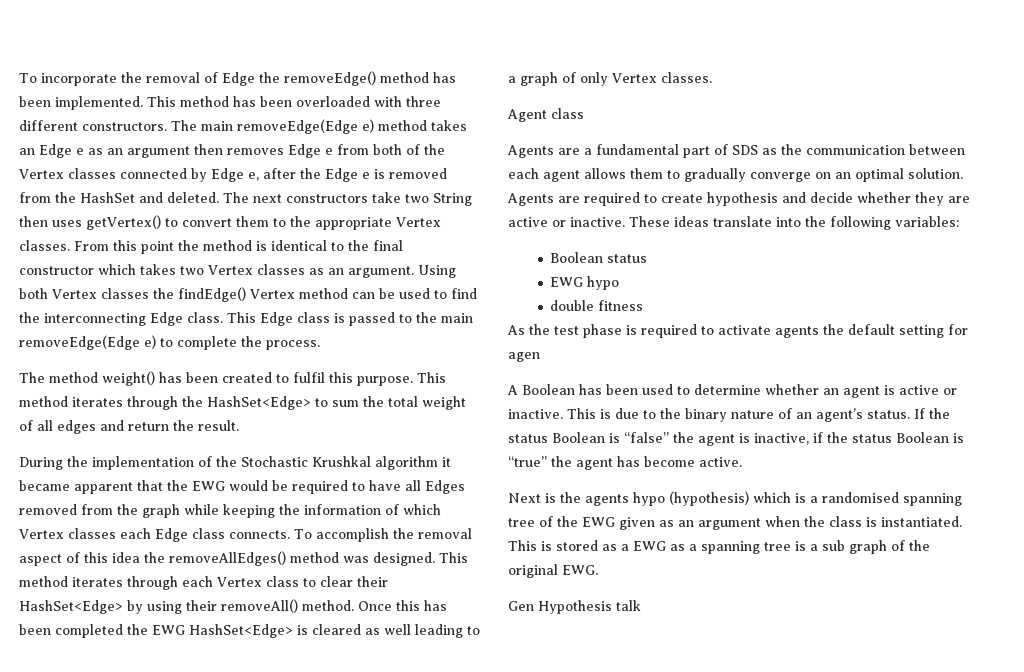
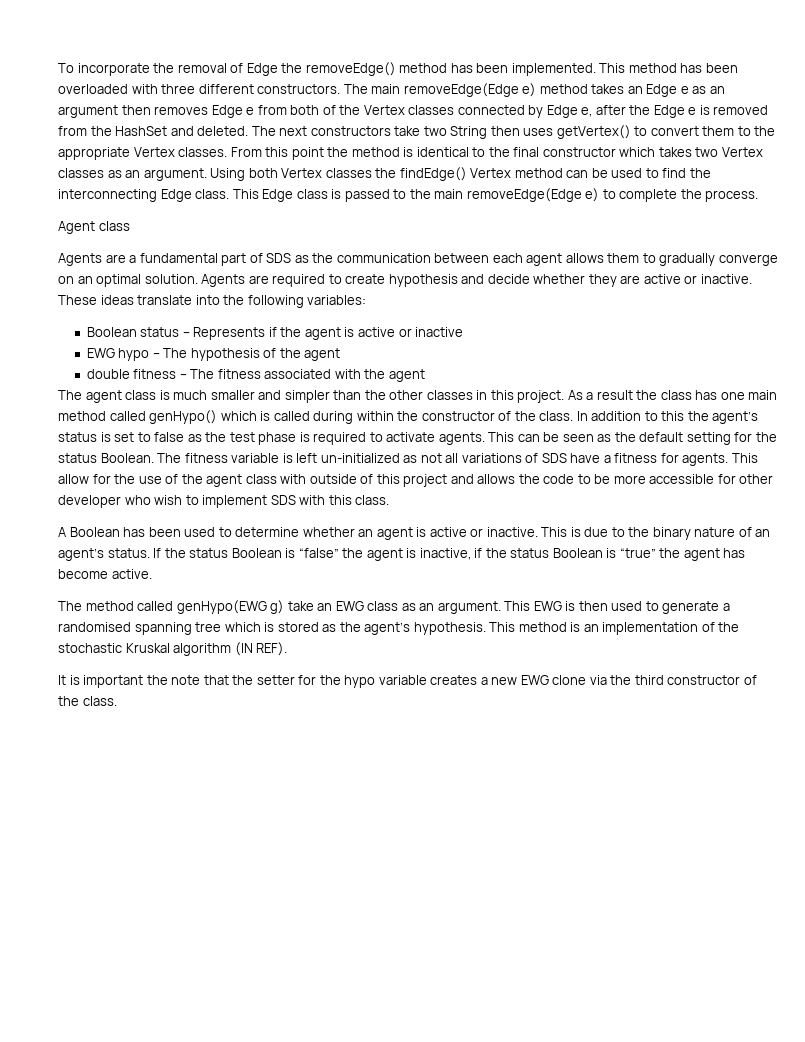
[19,371,446,386] [19,396,466,410] [19,420,239,434] [19,456,451,470] [19,480,465,494] [19,504,441,518] [19,528,472,542] [19,551,468,566] [19,576,388,590] [19,599,447,614] [19,624,480,638] [508,72,712,86] // The method weight() has been created to fulfil this purpose. This method iterates through the HashSet<Edge> to sum the total weight of all edges and return the result. // During the implementation of the Stochastic Krushkal algorithm it became apparent that the EWG would be required to have all Edges removed from the graph while keeping the information of which Vertex classes each Edge class connects. To accomplish the removal aspect of this idea the removeAllEdges() method was designed. This method iterates through each Vertex class to clear their HashSet<Edge> by using their removeAll() method. Once this has been completed the EWG HashSet<Edge> is cleared as well leading to a graph of only Vertex classes. -> (759, 196) none
[550,276,620,290] [550,300,644,311] [507,325,525,335] // EWG hypo // double fitness // As -> [182,327,464,340] [86,348,341,361] [86,369,425,382] [58,390,778,403] [58,410,759,424] [58,432,202,442] – Represents if the agent is active or inactive // EWG hypo – The hypothesis of the agent // double fitness – The fitness associated with the agent // The agent class is much smaller and simpler than the other classes in this project. As a result the class has one main method called genHypo() which is called during within the constructor of the class. In addition to this the agent’s status is set to false as
[775,324,968,338] [508,352,540,362] agents the default setting for agen -> [438,432,777,445] [58,453,758,466] [58,474,774,487] [58,495,390,508] agents. This can be seen as the default setting for the status Boolean. The fitness variable is left un-initialized as not all variations of SDS have a fitness for agents. This allow for the use of the agent class with outside of this project and allows the code to be more accessible for other developer who wish to implement SDS with this class.
[508,491,962,506] [508,516,962,530] [508,540,930,554] [508,564,598,578] [508,600,641,614] Next is the agents hypo (hypothesis) which is a randomised spanning tree of the EWG given as an argument when the class is instantiated. This is stored as a EWG as a spanning tree is a sub graph of the original EWG. // Gen Hypothesis talk -> [58,600,730,614] [58,622,740,635] [58,642,288,656] [58,675,757,688] [58,696,117,706] The method called genHypo(EWG g) take an EWG class as an argument. This EWG is then used to generate a randomised spanning tree which is stored as the agent’s hypothesis. This method is an implementation of the stochastic Kruskal algorithm (IN REF). // It is important the note that the setter for the hypo variable creates a new EWG clone via the third constructor of the class.

